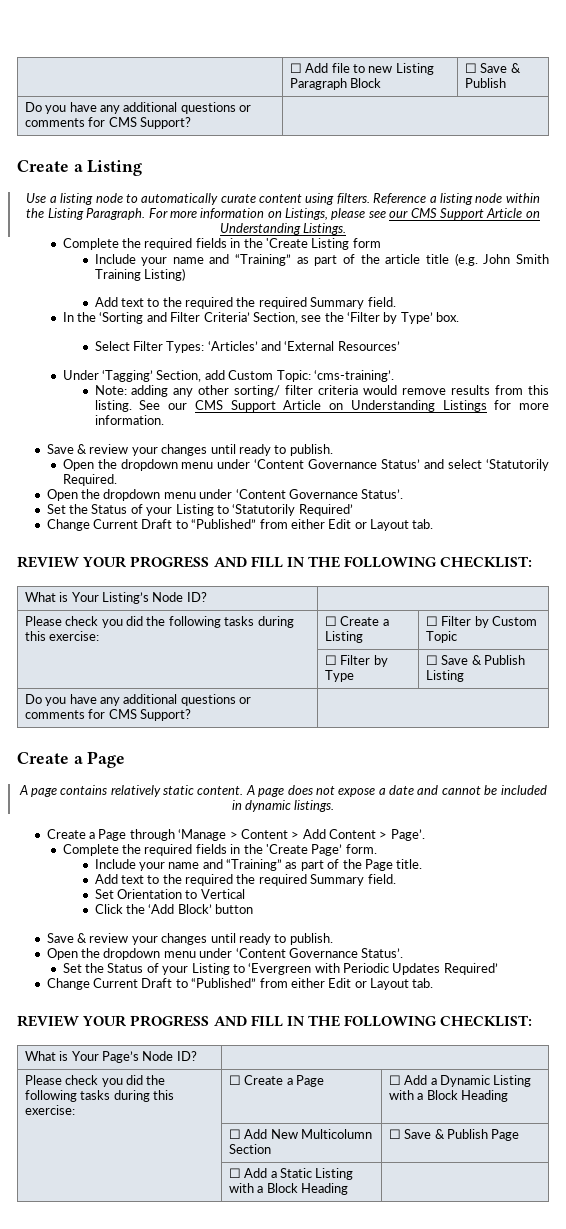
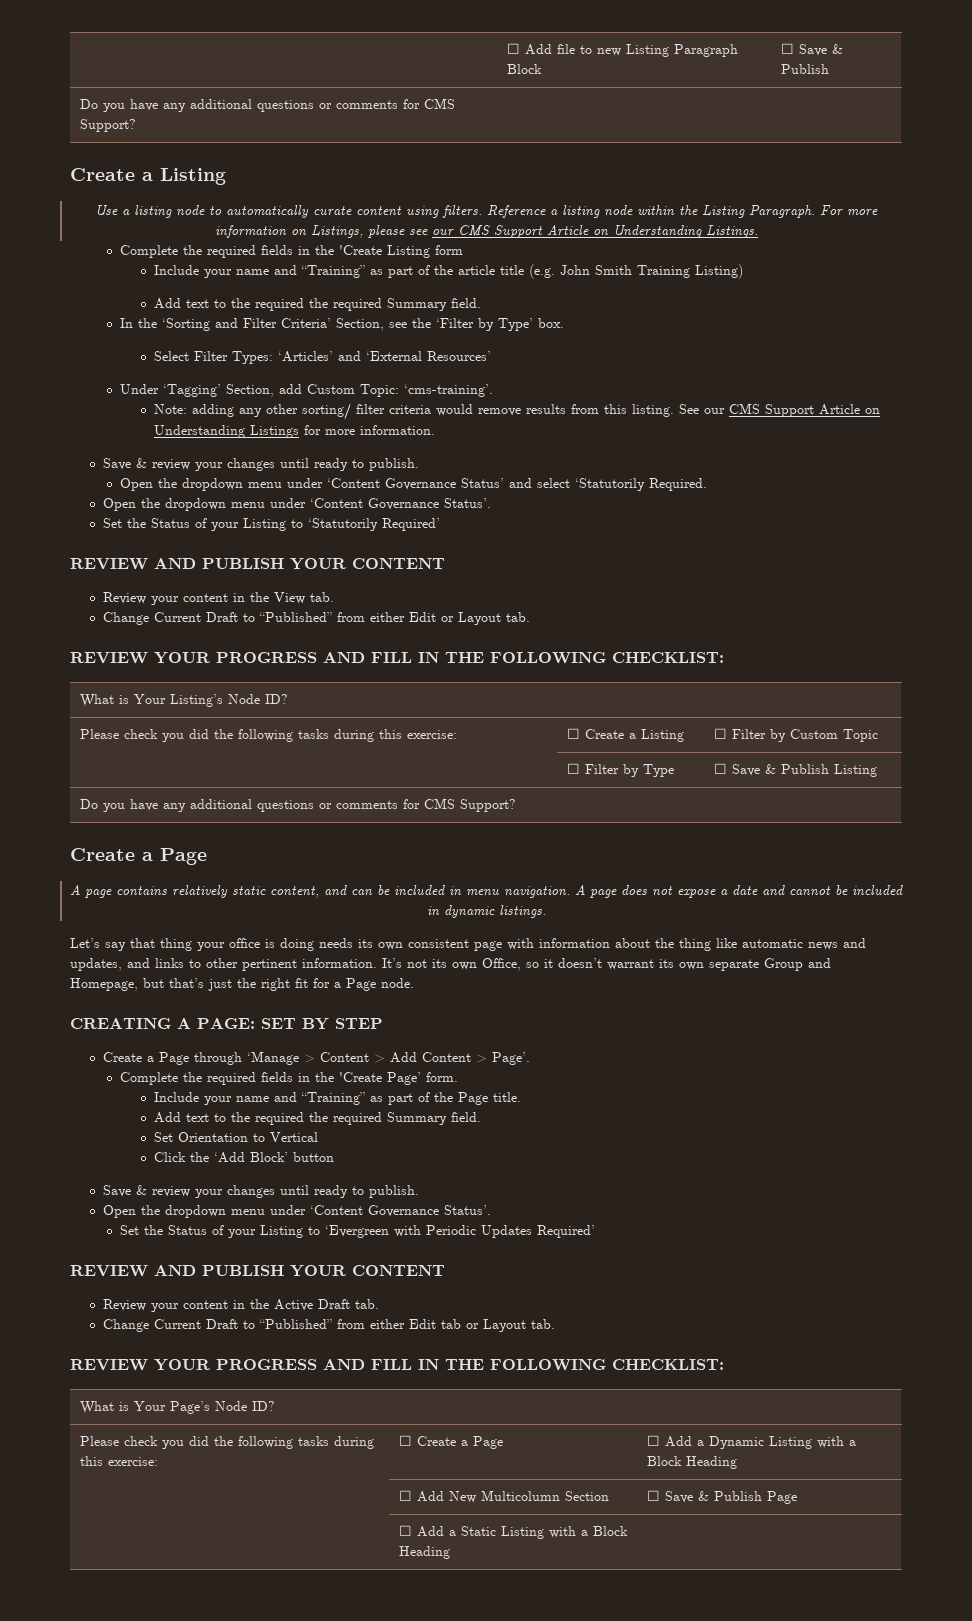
(353, 510) none -> [70,558,445,570] [102,592,334,605] // REVIEW AND PUBLISH YOUR CONTENT // Review your content in the View tab.
[197,786,244,795] content. -> [270,885,570,898] content, and can be included in menu navigation.
(335, 806) none -> [70,938,866,951] [70,958,831,971] [70,978,414,991] [70,1018,383,1030] // Let’s say that thing your office is doing needs its own consistent page with information about the thing like automatic news and updates, and links to other pertinent information. It’s not its own Office, so it doesn’t warrant its own separate Group and Homepage, but that’s just the right fit for a Page node. // CREATING A PAGE: SET BY STEP
[46,978,352,990] // Change Current Draft to “Published” from either Edit -> [70,1265,445,1277] [102,1299,379,1312] [102,1319,461,1332] // REVIEW AND PUBLISH YOUR CONTENT // Review your content in the Active Draft tab. // Change Current Draft to “Published” from either Edit tab

